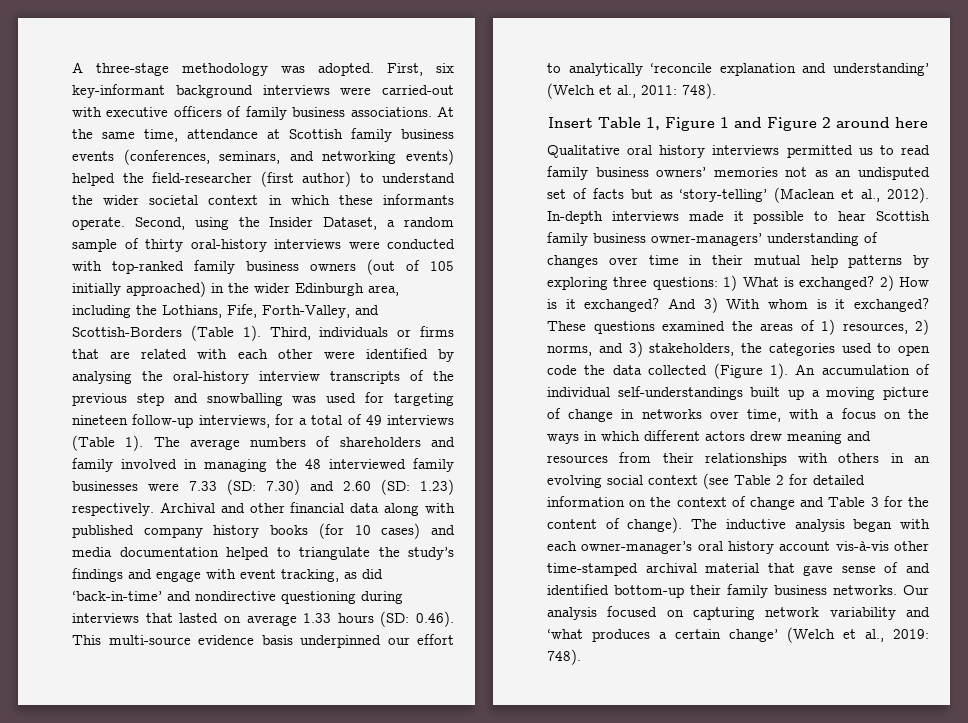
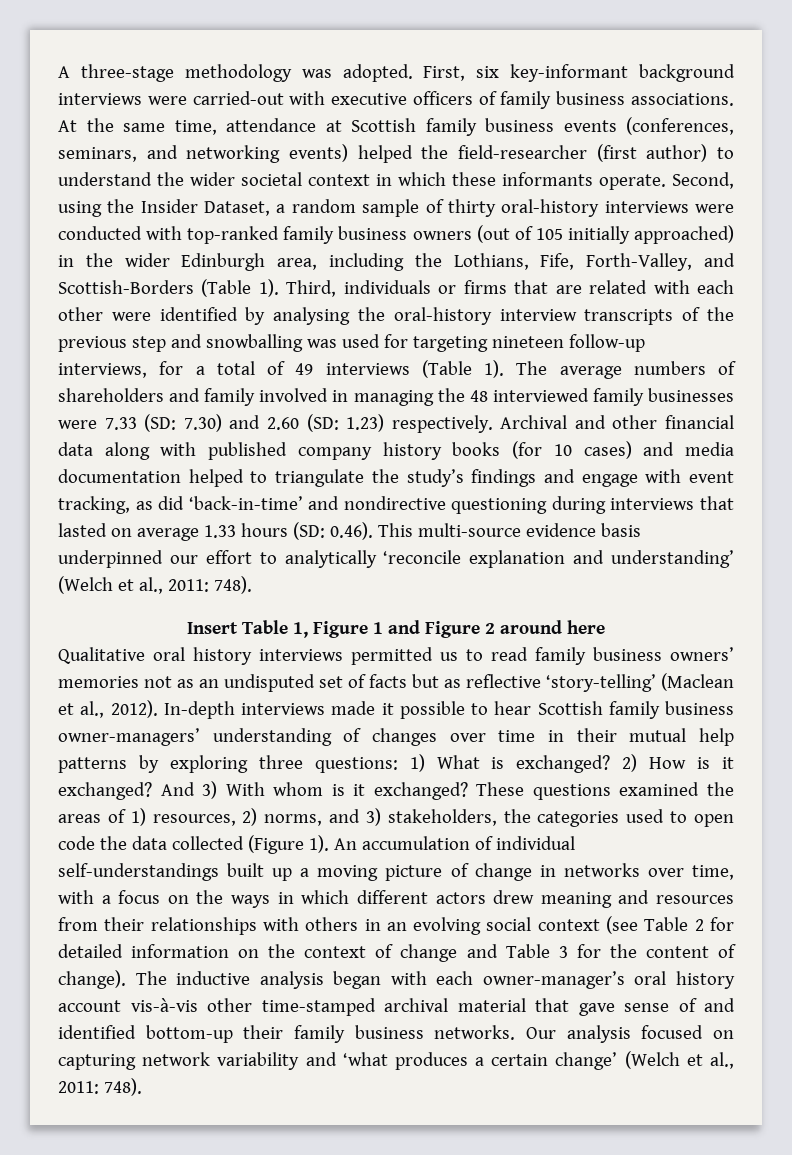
(673, 195) none -> [466,674,541,688] reflective
[893,629,929,639] 2019: -> [58,1081,99,1094] 2011:

